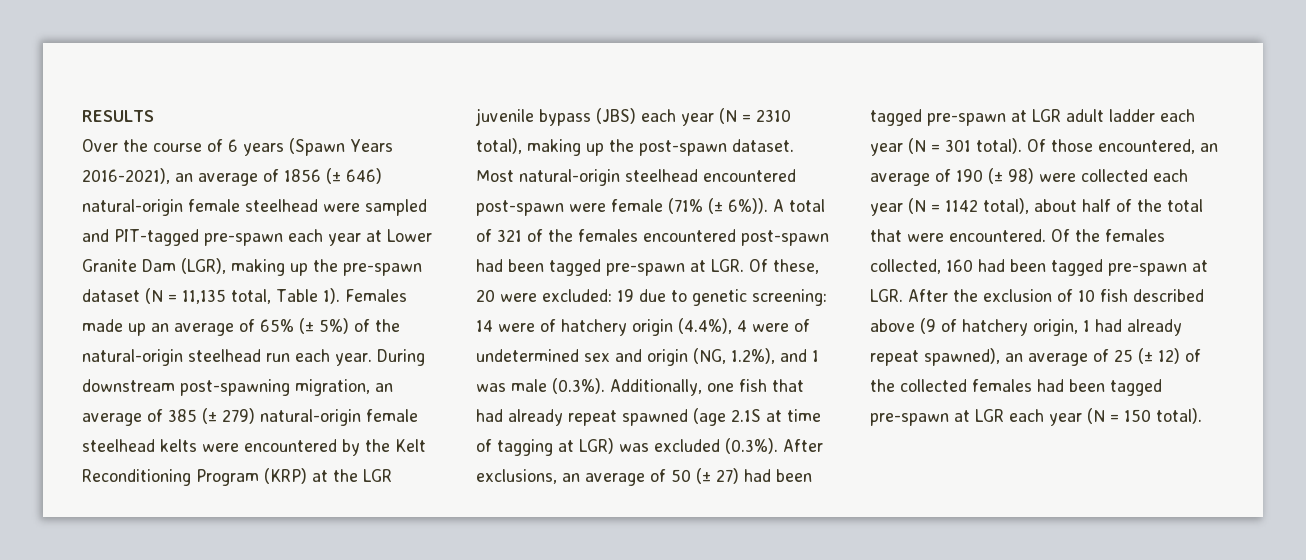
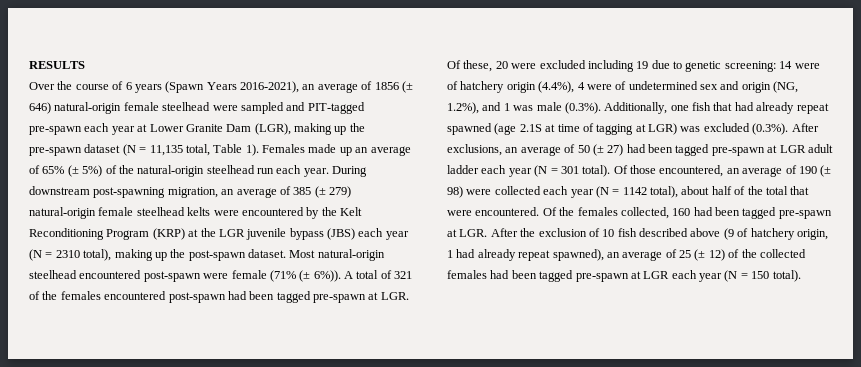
[542,289,612,302] excluded: -> [539,60,634,72] excluded including

